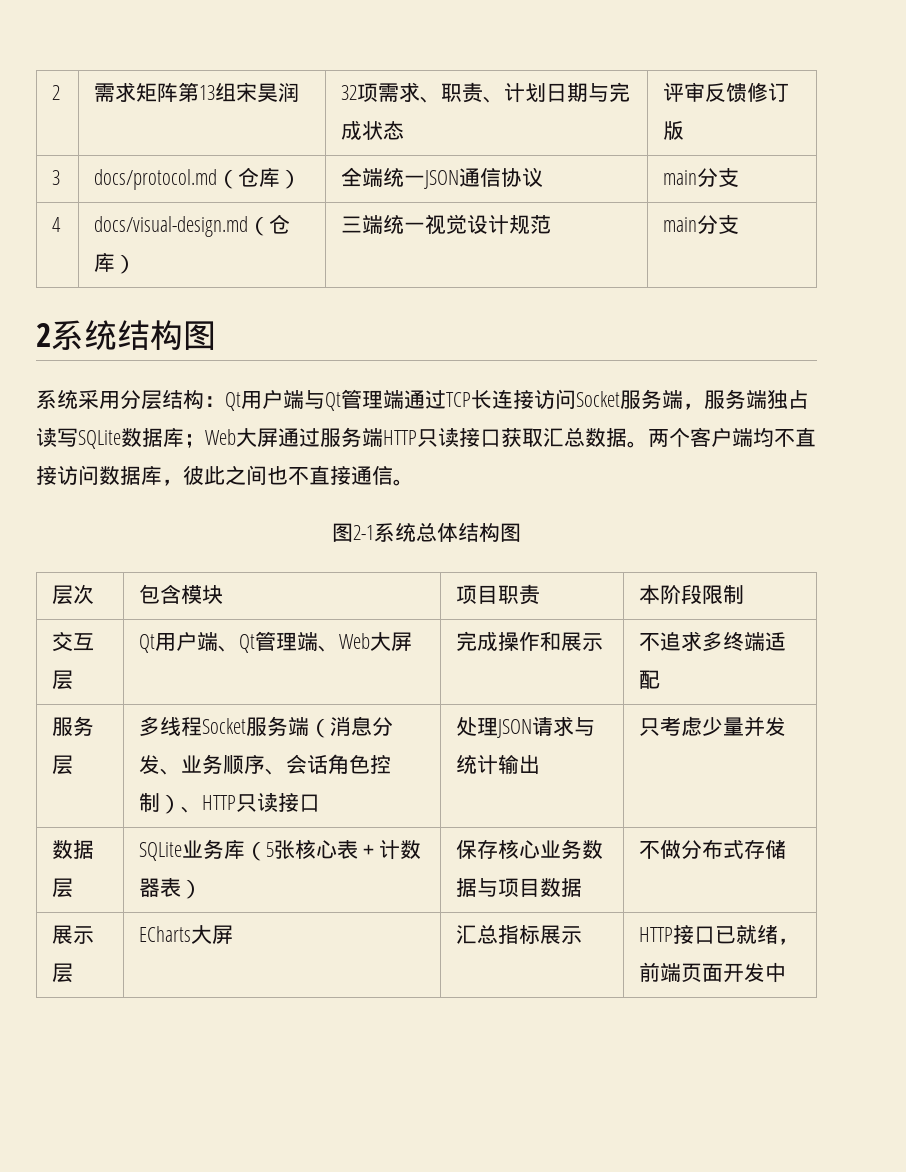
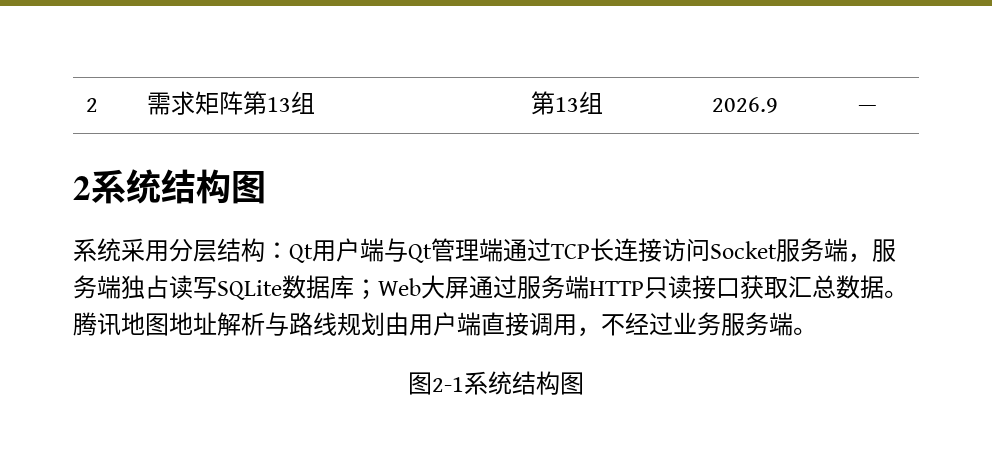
[236,82,300,103] [341,82,631,103] [341,121,405,140] [663,82,790,103] [663,121,685,140] [52,170,61,185] [94,167,302,190] [341,167,544,189] [663,168,740,187] [52,217,62,232] [94,214,291,237] [94,252,137,274] [341,214,552,235] [663,215,740,234] 宋昊润 | 32项需求、职责、计划日期与完成状态 | 评审反馈修订版 // 3 | docs/protocol.md（仓库） | 全端统一JSON通信协议 | main分支 // 4 | docs/visual-design.md（仓库） | 三端统一视觉设计规范 | main分支 -> [531,91,604,115] [712,97,779,113] [858,105,878,112] | 第13组 | 2026.9 | —
[648,427,816,447] [36,465,393,486] 两个客户端均不直接访问数据库，彼此之间也不直接通信 -> [73,312,793,337] 腾讯地图地址解析与路线规划由用户端直接调用，不经过业务服务端
[416,522,521,542] [52,584,95,605] [139,584,224,604] [456,584,541,605] [639,584,745,604] [52,631,95,652] [52,670,74,690] [139,631,413,653] [456,631,604,651] [639,631,787,651] [639,670,661,689] [52,716,95,736] [52,755,74,775] [139,716,394,738] [139,754,392,775] [139,793,321,814] [456,716,596,738] [456,754,541,775] [639,716,787,737] [52,840,95,859] [52,878,74,898] [139,839,422,861] [139,878,203,899] [456,839,604,859] [456,878,583,897] [639,839,787,859] [52,925,95,944] [52,963,74,983] [139,925,234,944] [456,924,583,944] [639,925,800,945] [639,962,787,983] 总体结构图 // 层次 | 包含模块 | 项目职责 | 本阶段限制 // 交互层 | Qt用户端、Qt管理端、Web大屏 | 完成操作和展示 | 不追求多终端适配 // 服务层 | 多线程Socket服务端（消息分发、业务顺序、会话角色控制）、HTTP只读接口 | 处理JSON请求与统计输出 | 只考虑少量并发 // 数据层 | SQLite业务库（5张核心表＋计数器表） | 保存核心业务数据与项目数据 | 不做分布式存储 // 展示层 | ECharts大屏 | 汇总指标展示 | HTTP接口已就绪，前端页面开发中 -> [512,371,584,395] 结构图

